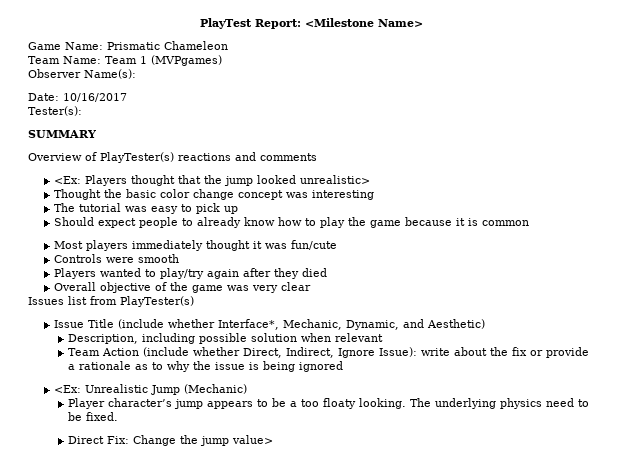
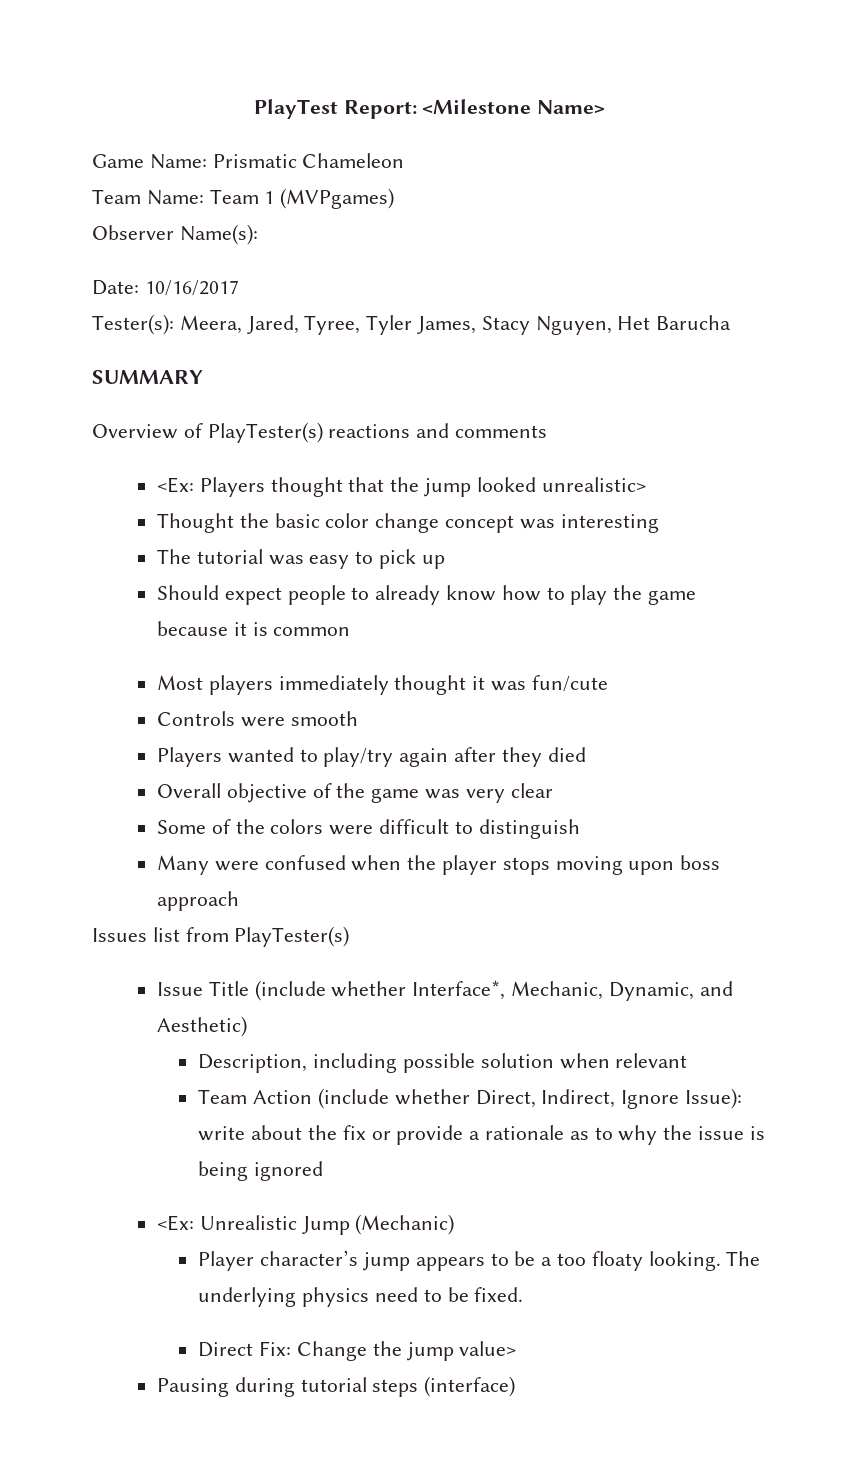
(82, 111) none -> [179,315,732,335] Meera, Jared, Tyree, Tyler James, Stacy Nguyen, Het Barucha
(312, 286) none -> [157,819,580,839] [157,855,721,875] [157,891,240,911] // Some of the colors were difficult to distinguish // Many were confused when the player stops moving upon boss approach
(274, 439) none -> [157,1376,516,1397] // Pausing during tutorial steps (interface)

